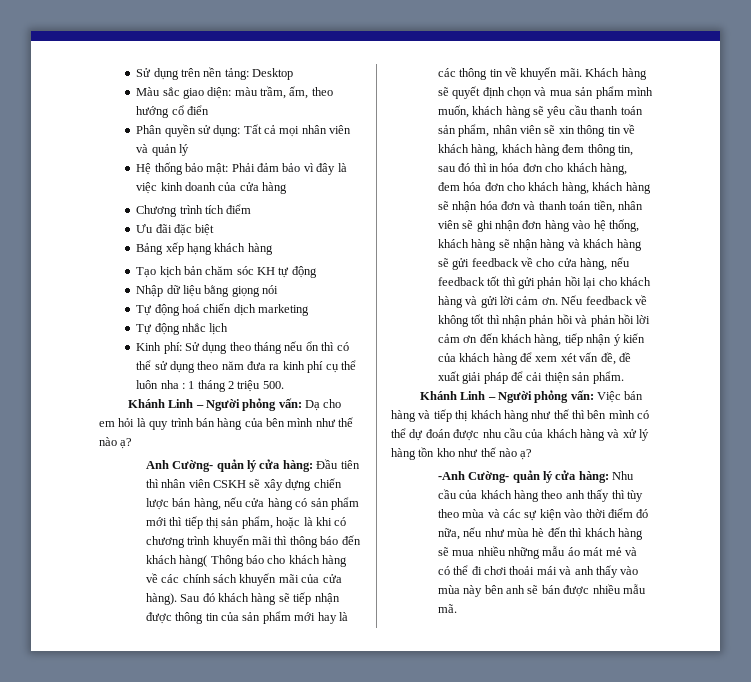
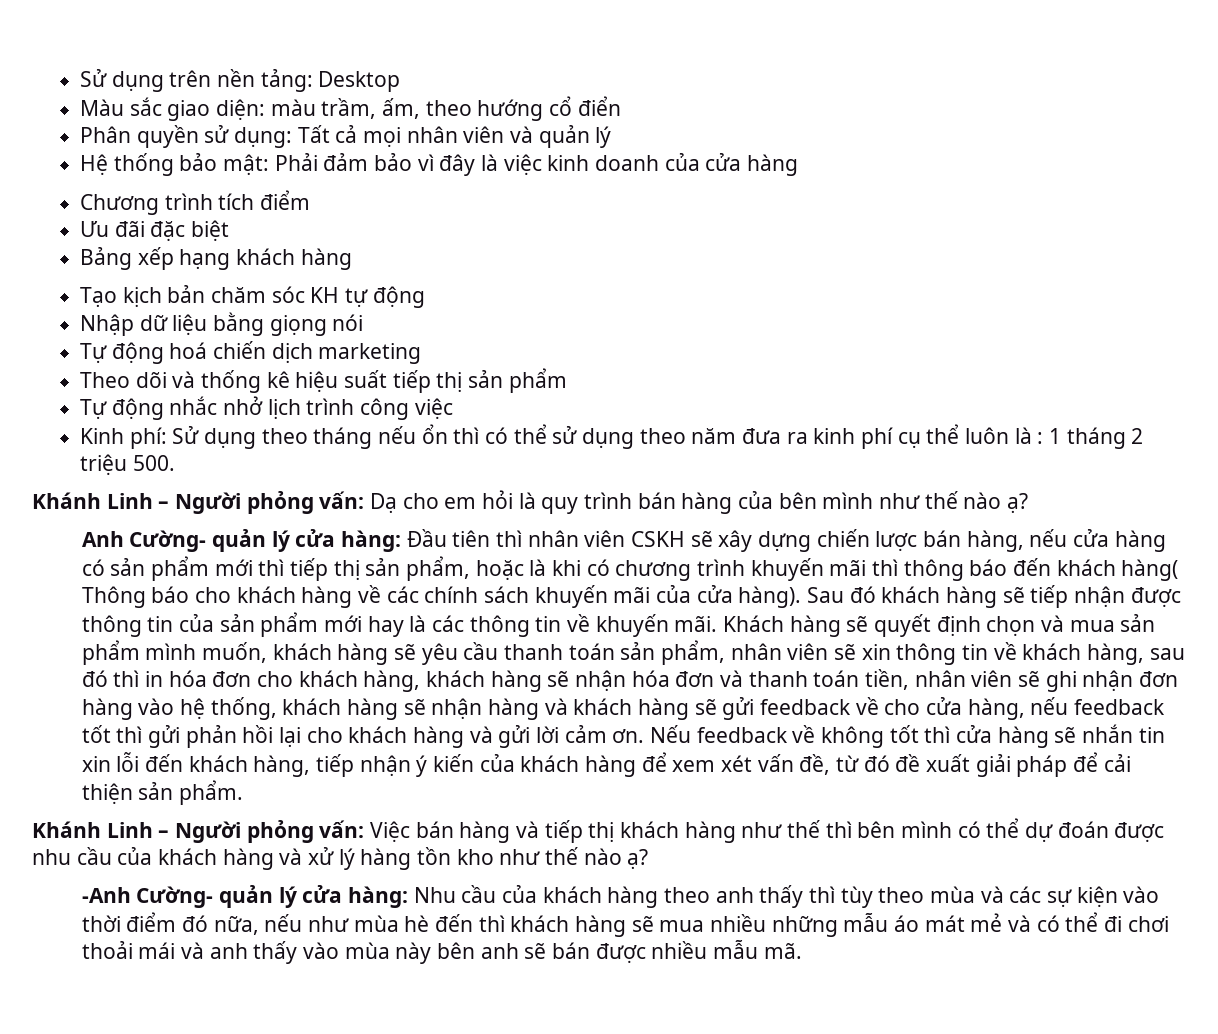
(310, 310) none -> [79,368,567,393] // Theo dõi và thống kê hiệu suất tiếp thị sản phẩm
(206, 327) none -> [222,396,263,415] nhở
(229, 329) none -> [306,398,453,420] trình công việc
[160,380,179,389] nha -> [1014,427,1032,444] là
[501,144,634,156] khách hàng đem thông tin, -> (1144, 654) none
[437,182,589,194] đem hóa đơn cho khách hàng, -> (421, 681) none
[502,314,651,327] [437,334,478,343] nhận phản hồi và phản hồi lời cảm ơn -> [955,724,1165,748] [81,752,140,772] cửa hàng sẽ nhắn tin xin lỗi
(616, 358) none -> [835,755,890,772] từ đó

